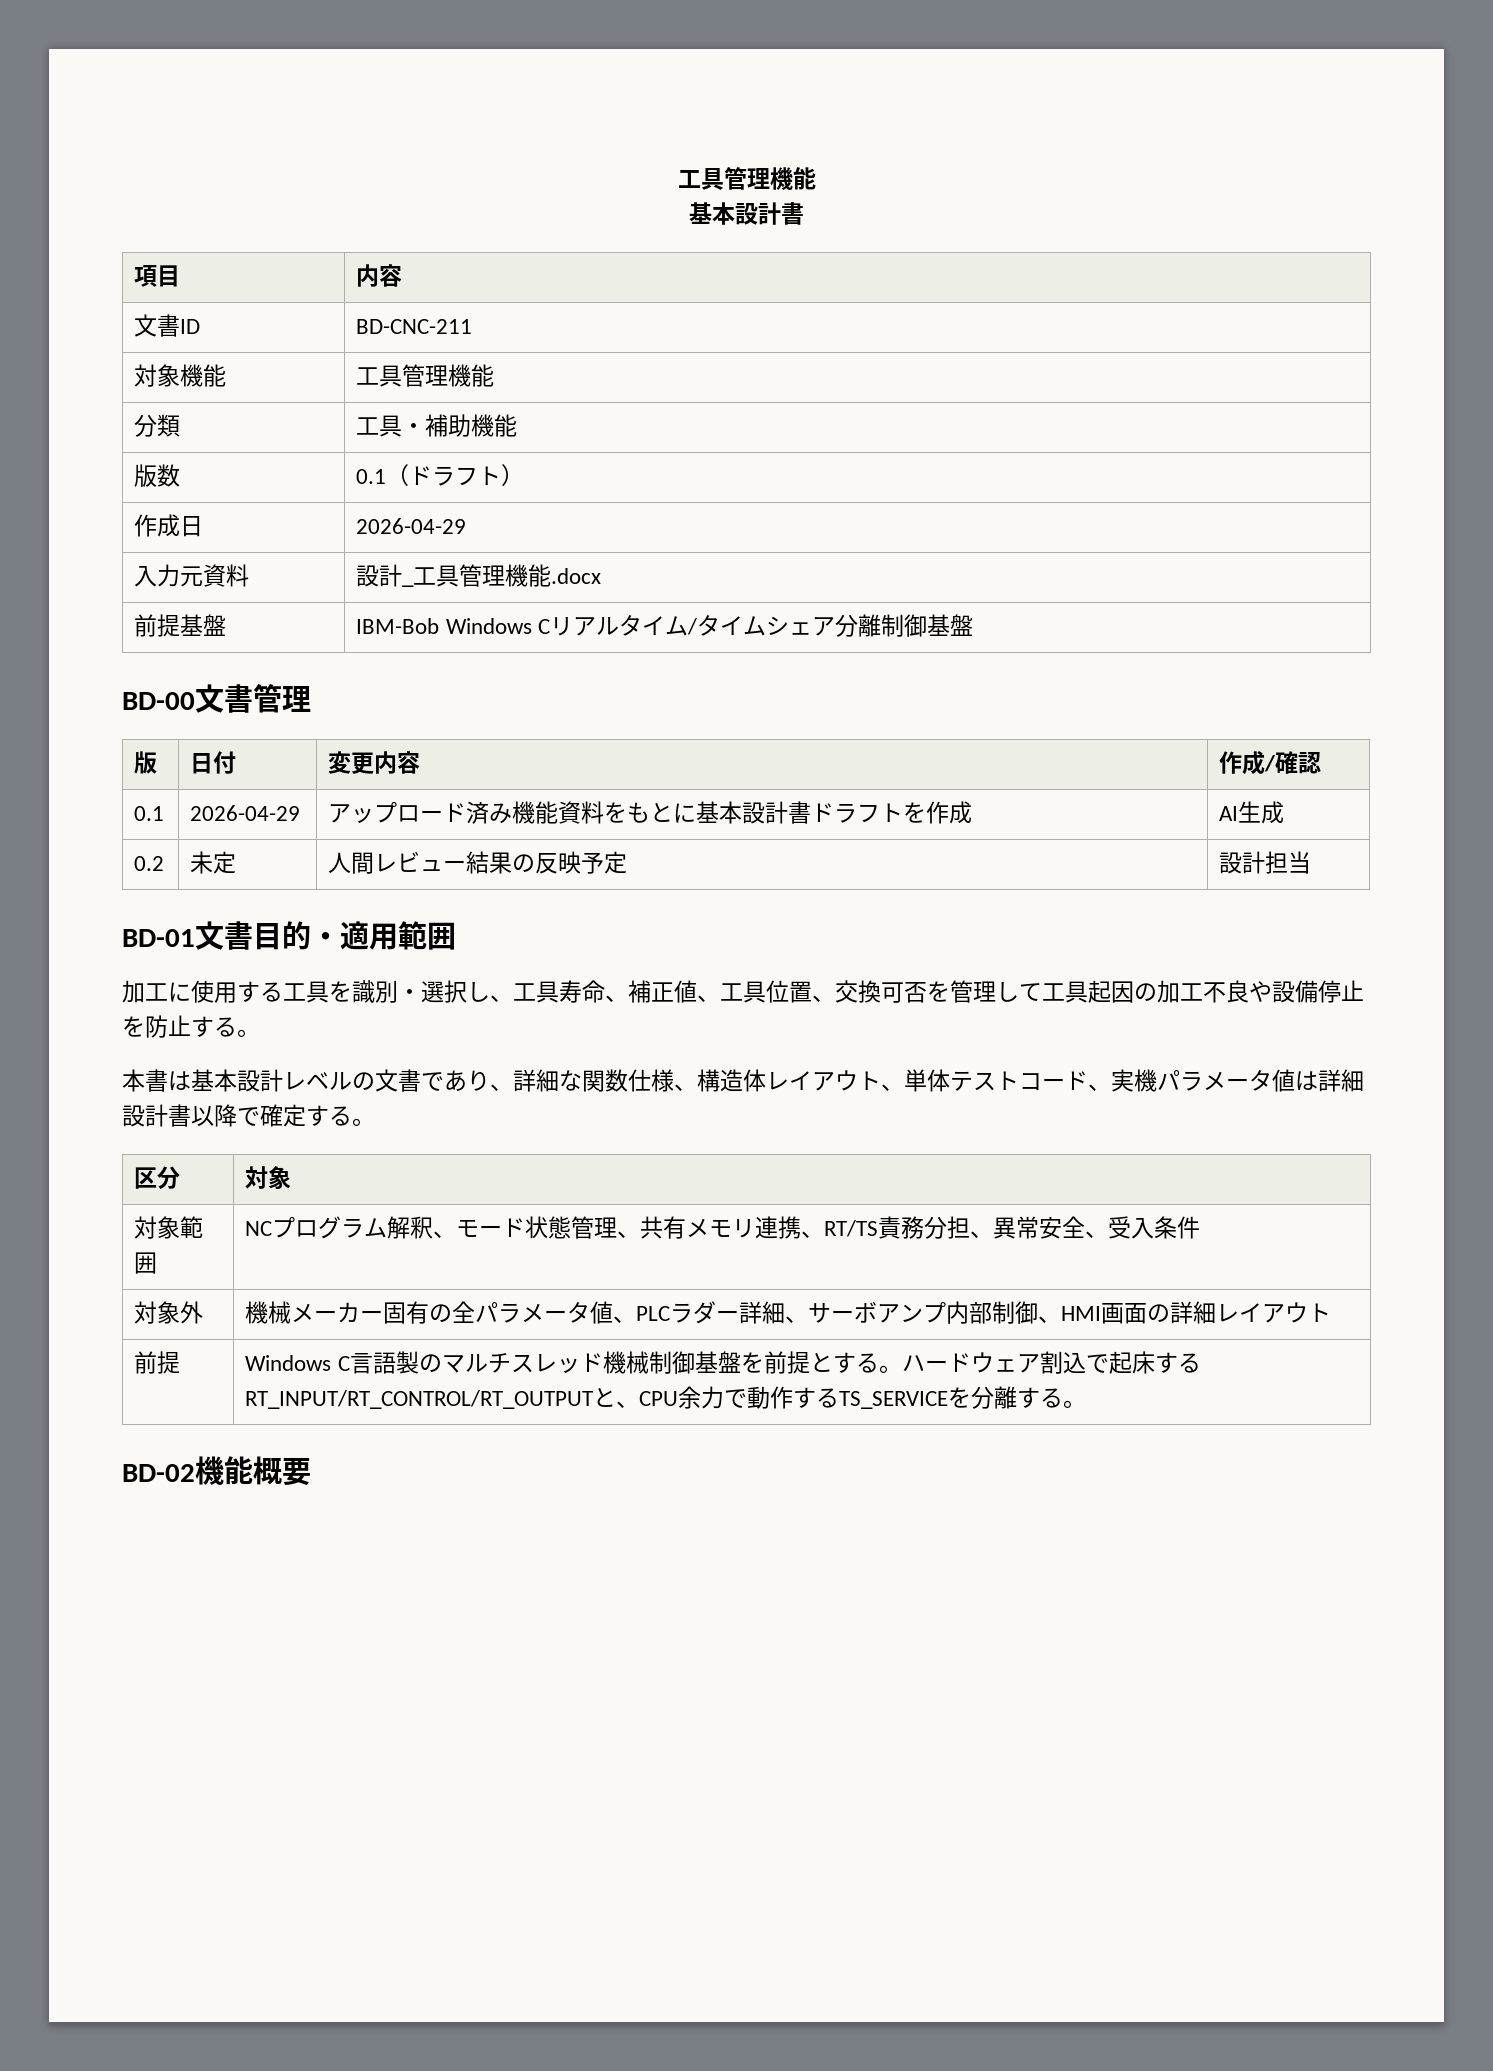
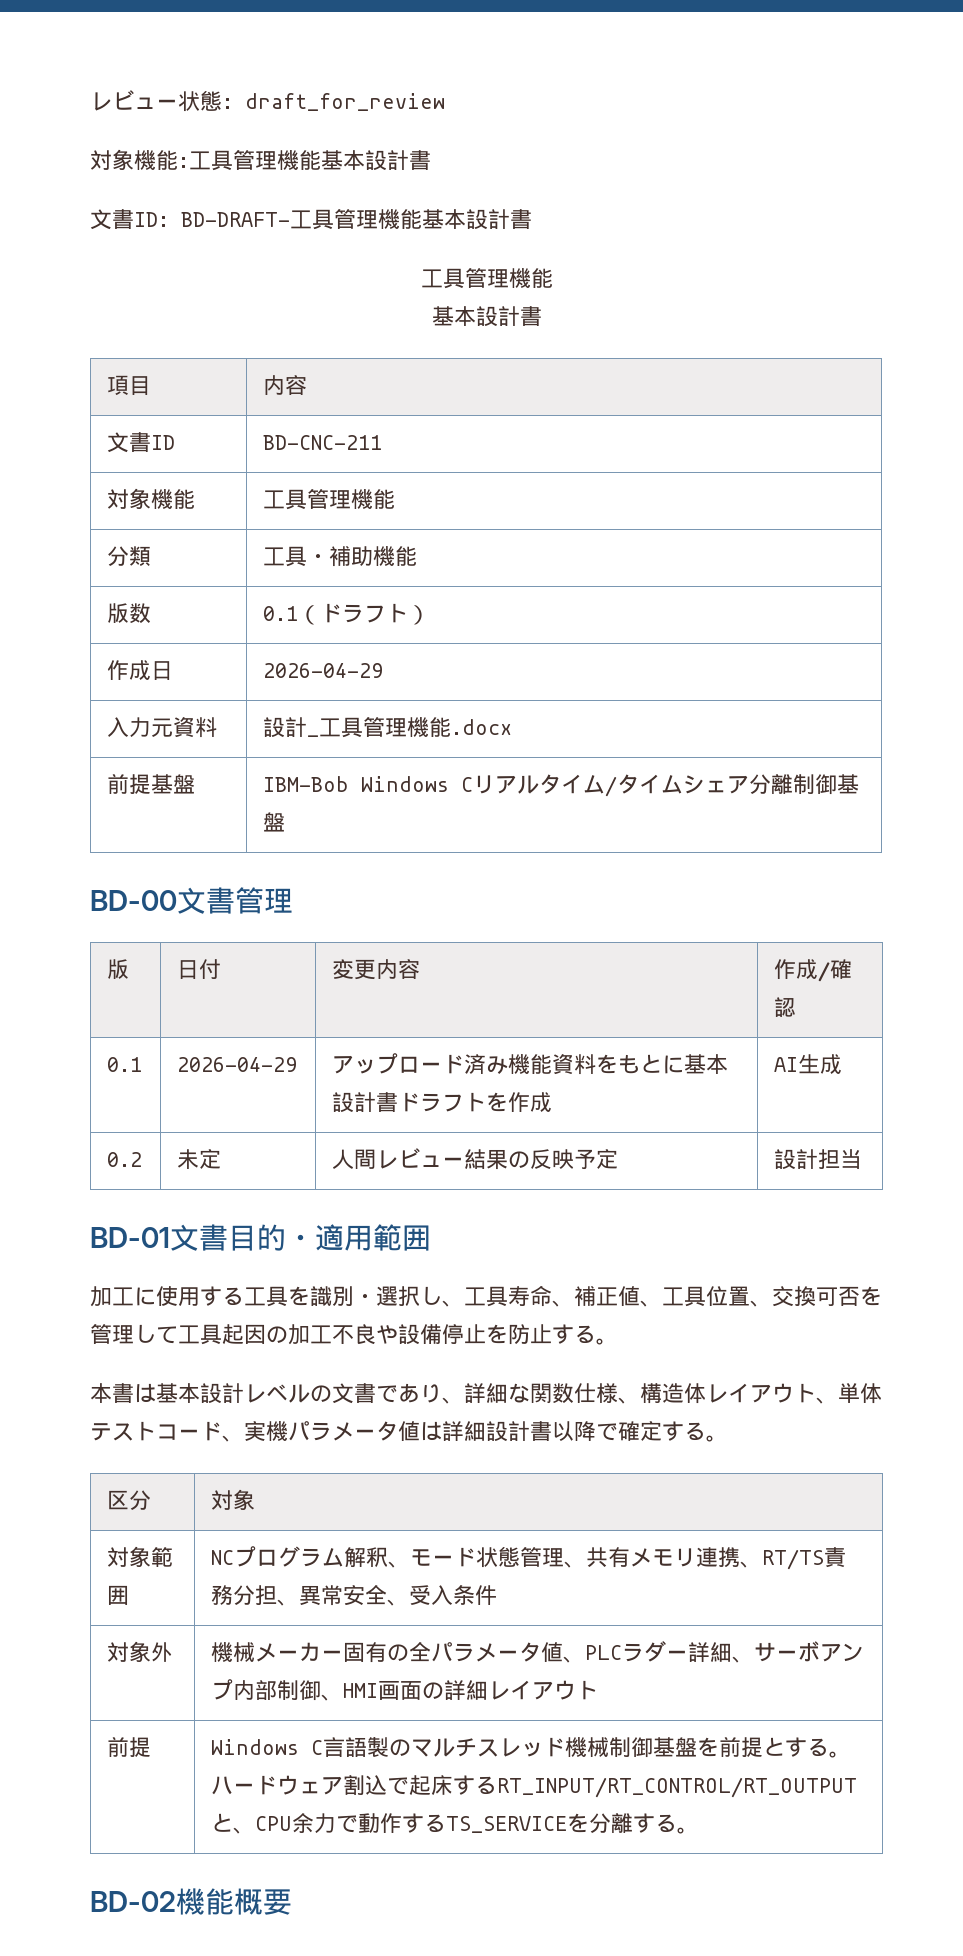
(677, 179) none -> [90,90,445,112] [90,149,431,171] [90,209,532,230] レビュー状態: draft_for_review // 対象機能:工具管理機能基本設計書 // 文書ID: BD-DRAFT-工具管理機能基本設計書 //

